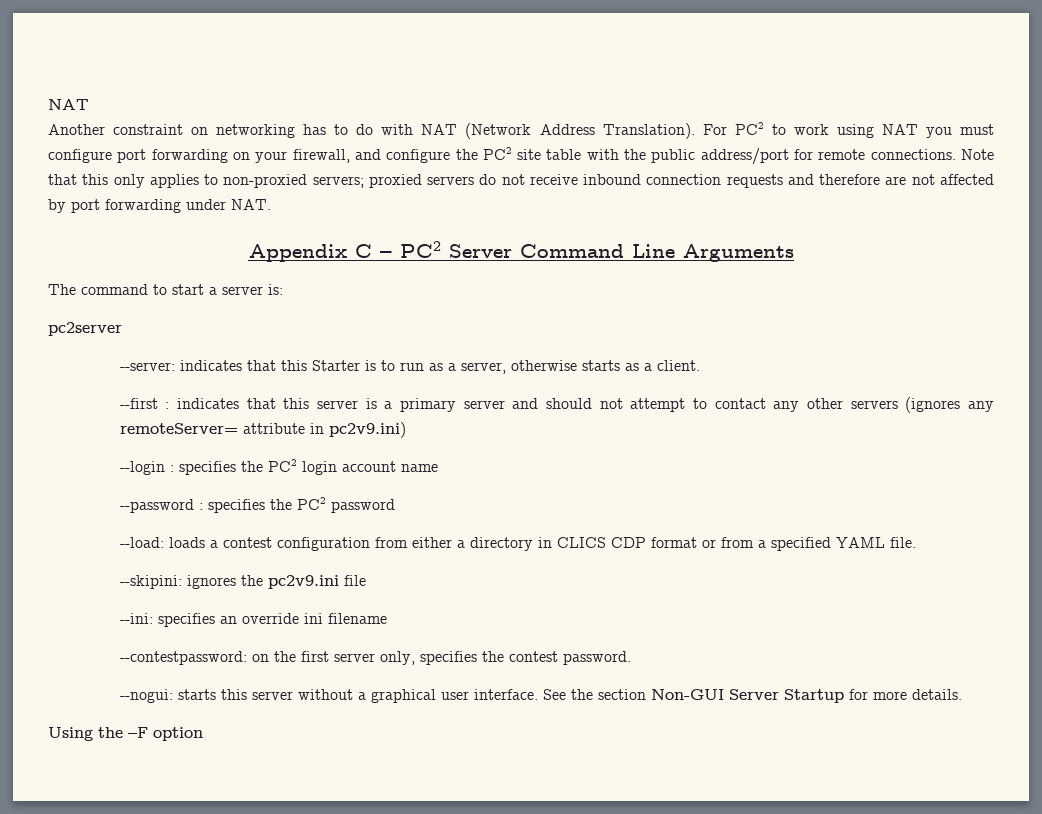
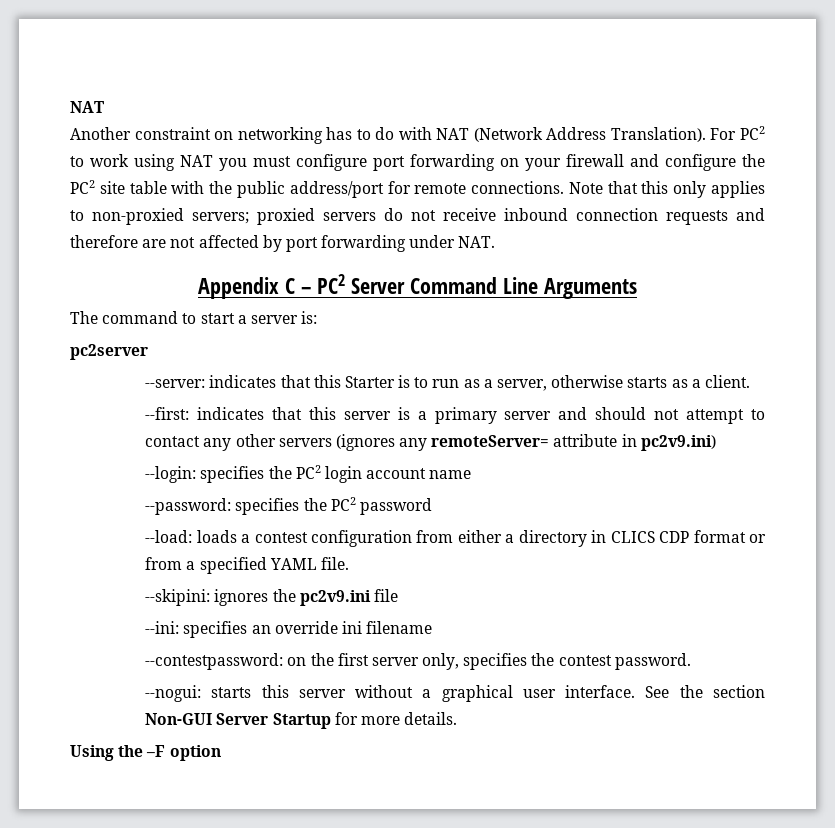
[292,149,350,163] firewall, -> [566,154,624,167] firewall
[119,398,170,409] --first : -> [145,407,190,420] --first:
[119,461,174,475] --login : -> [145,466,197,483] --login:
[119,499,203,513] --password : -> [145,498,232,515] --password:

